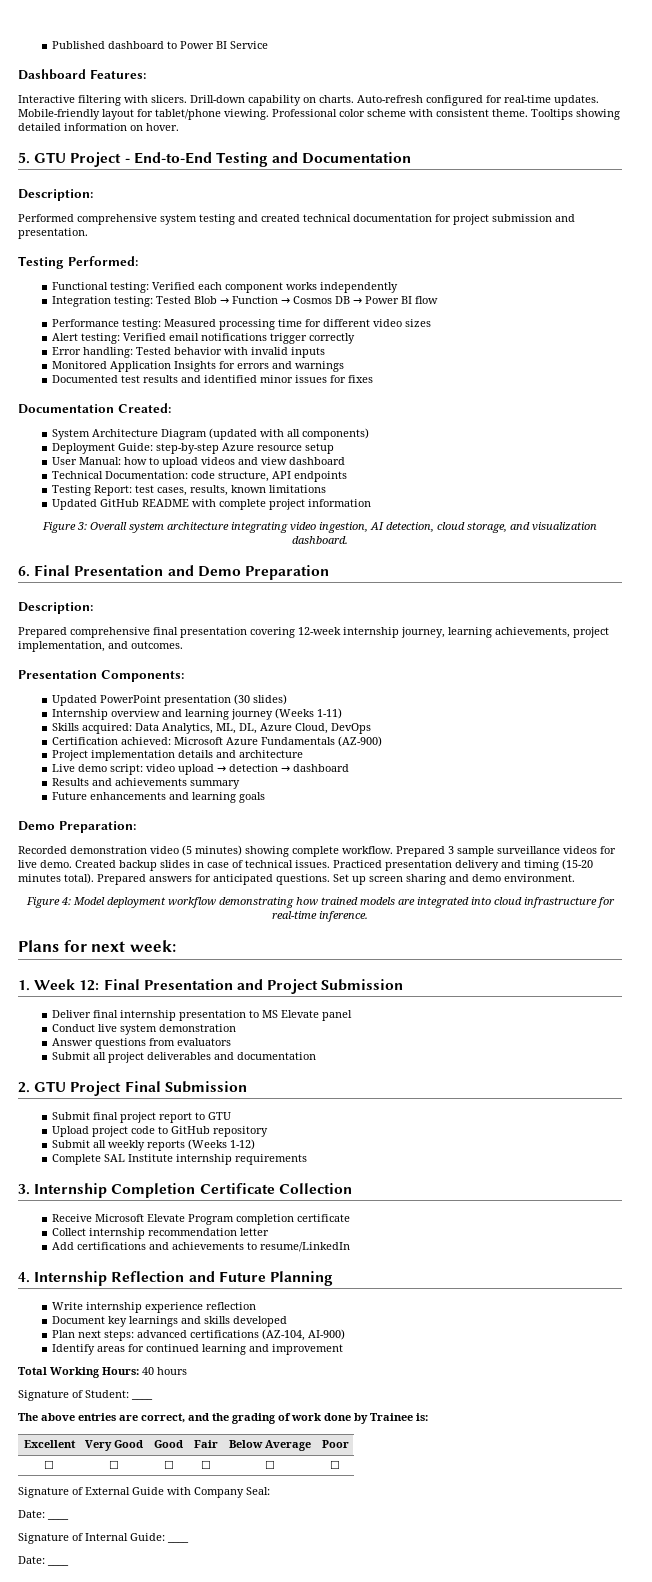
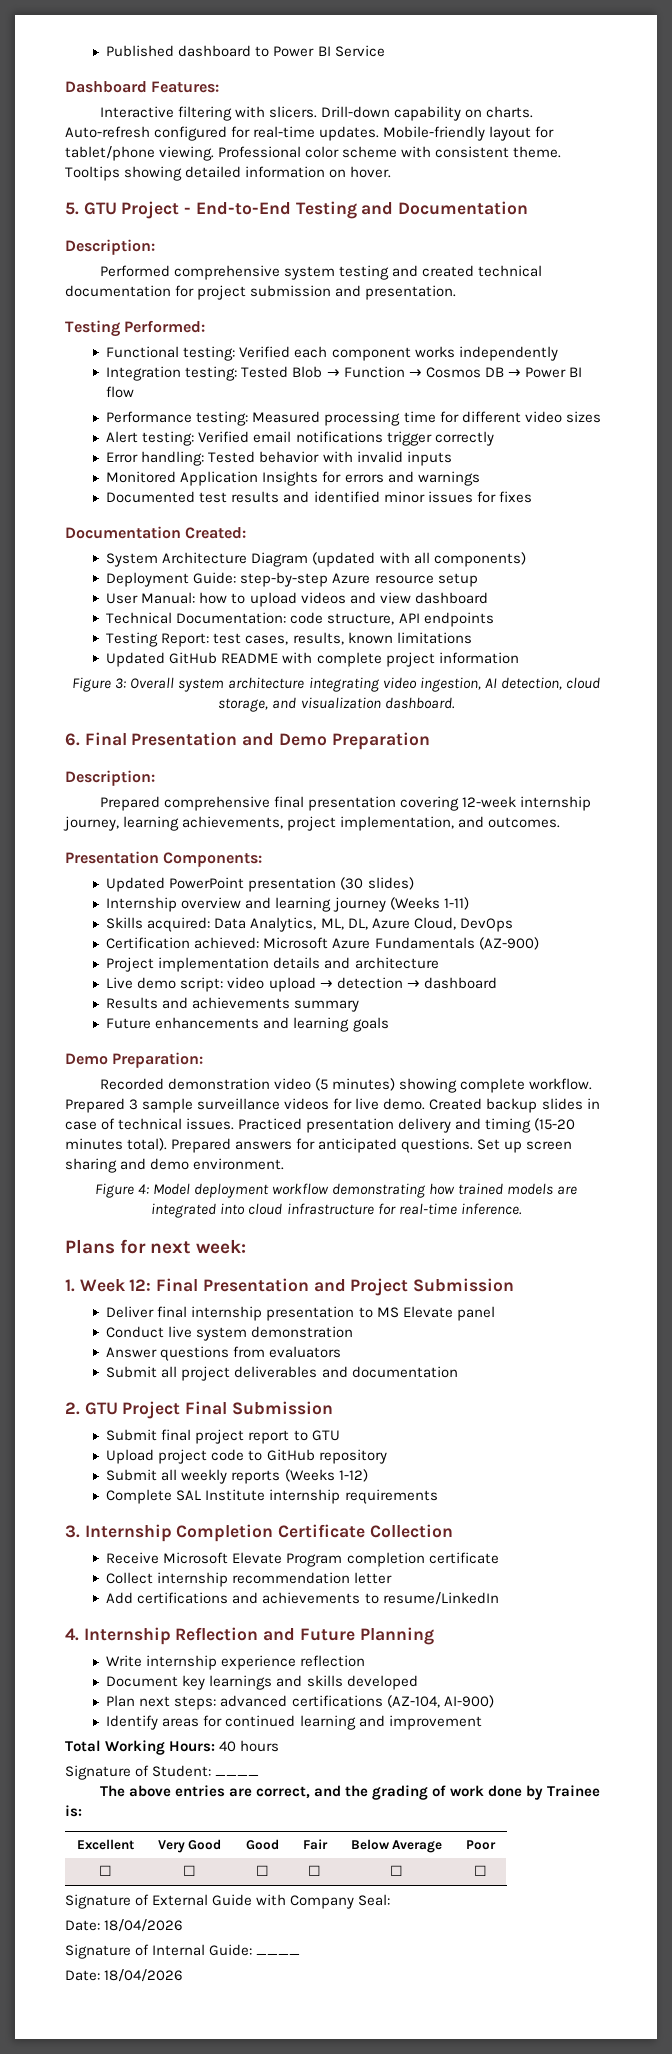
[47,1518,69,1520] ____ -> [104,1919,184,1932] 18/04/2026
[47,1564,69,1566] ____ -> [104,1969,184,1982] 18/04/2026

